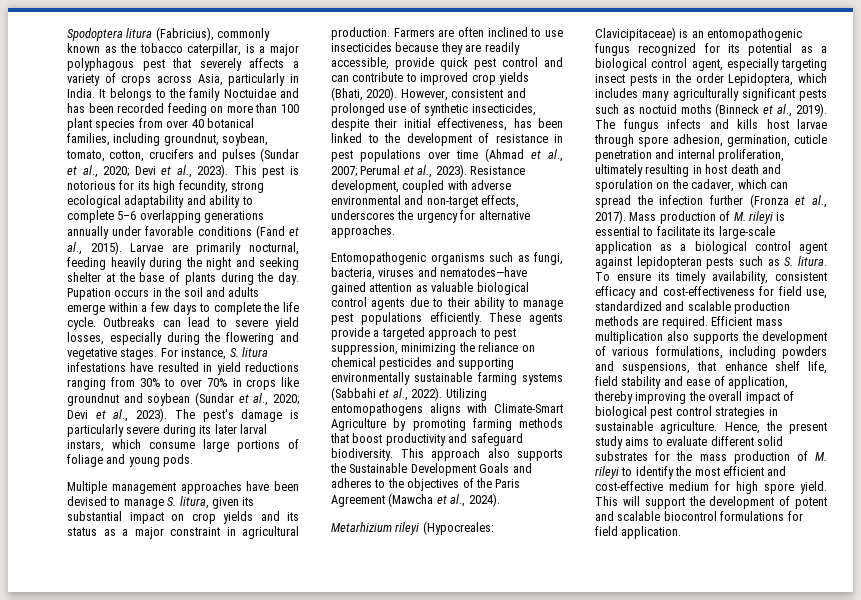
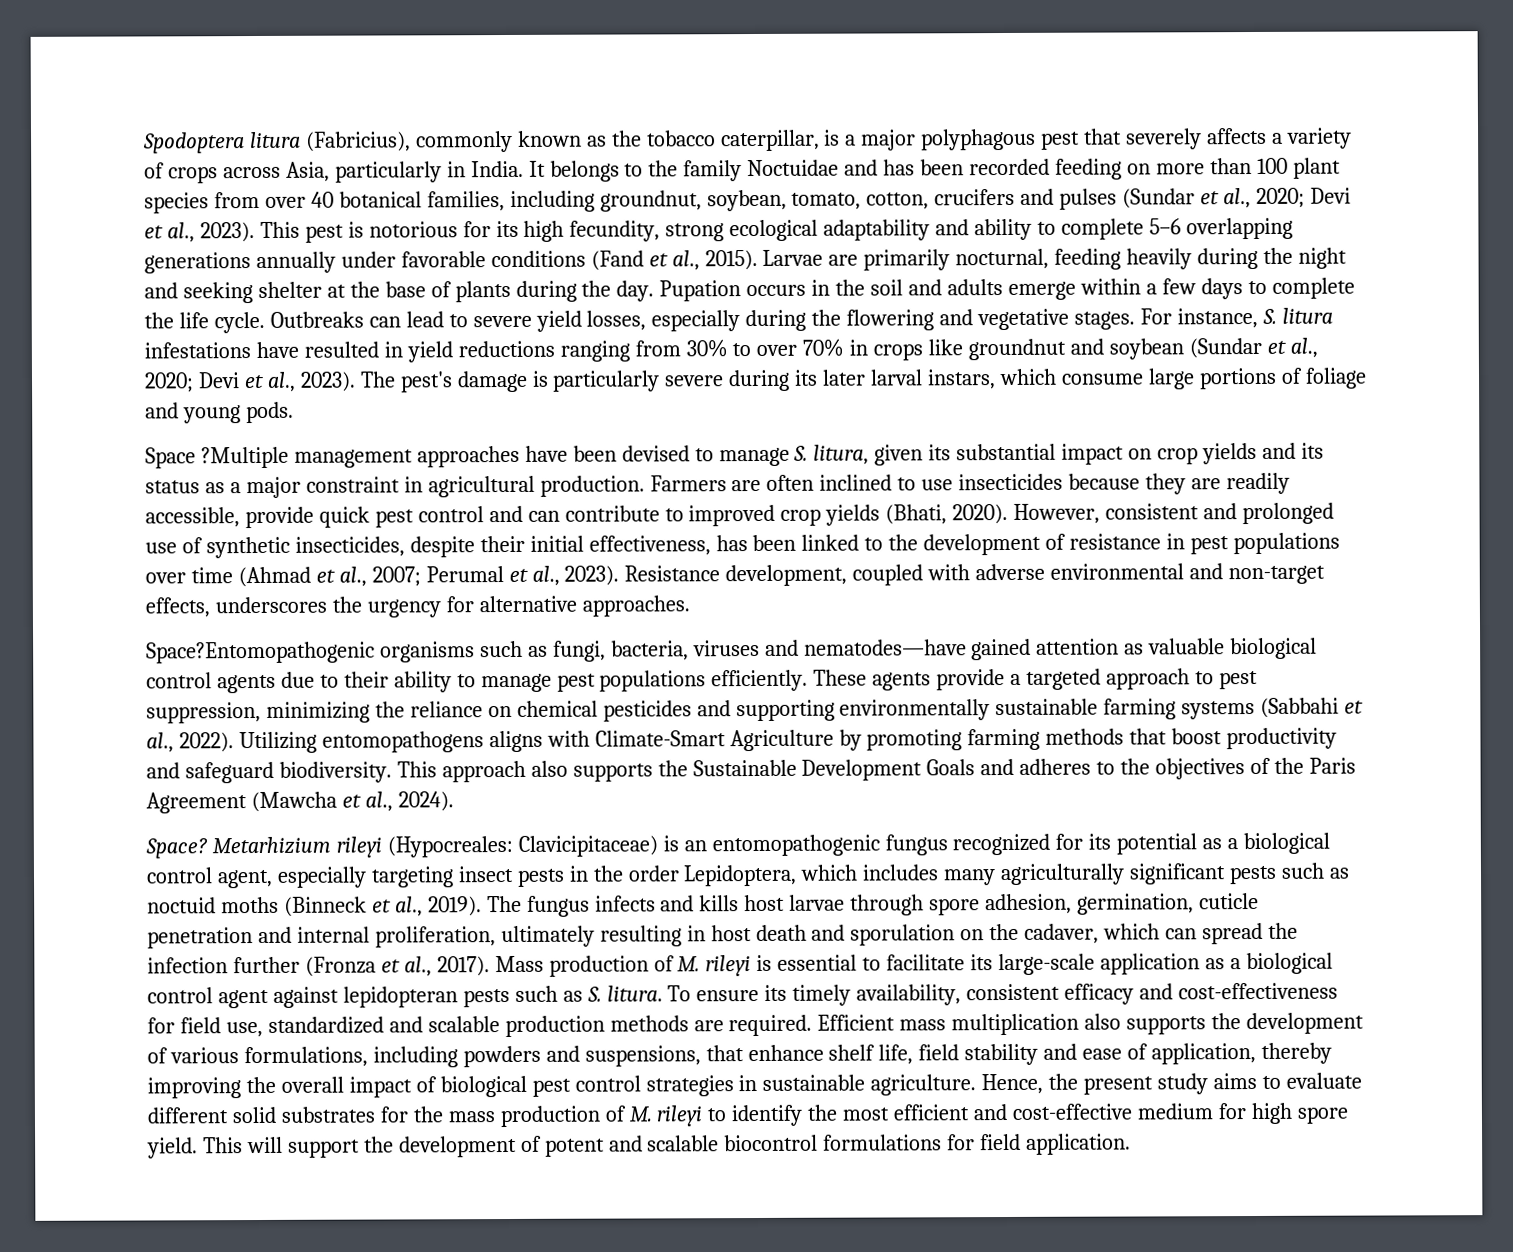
[67,481,107,494] Multiple -> [145,446,289,469] Space ?Multiple
[331,252,426,265] Entomopathogenic -> [146,641,375,664] Space?Entomopathogenic
(500, 500) none -> [145,838,208,859] Space?

